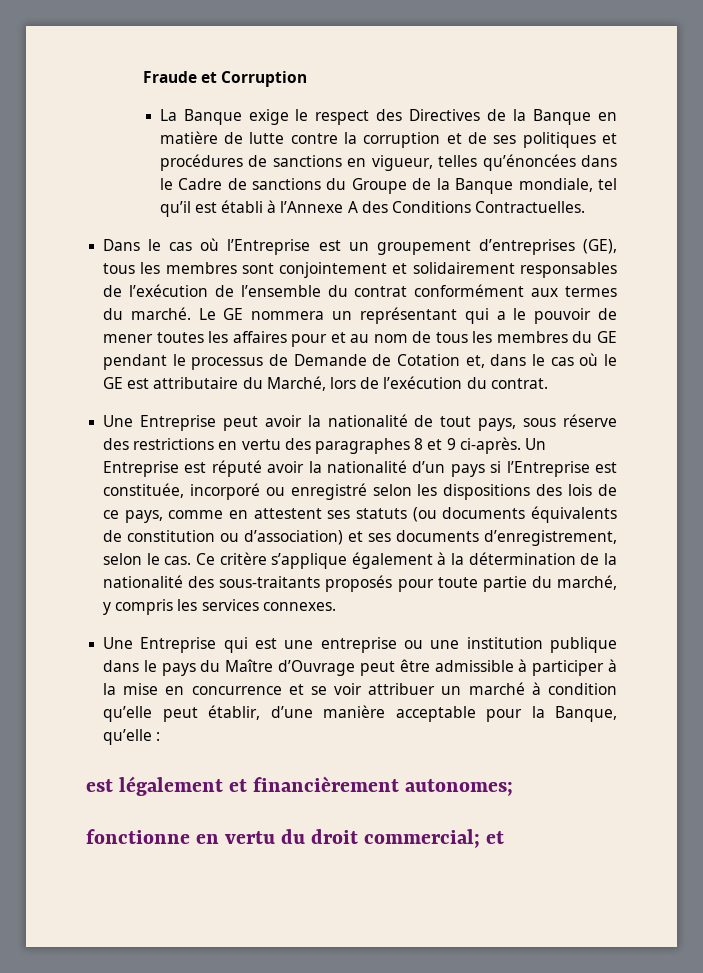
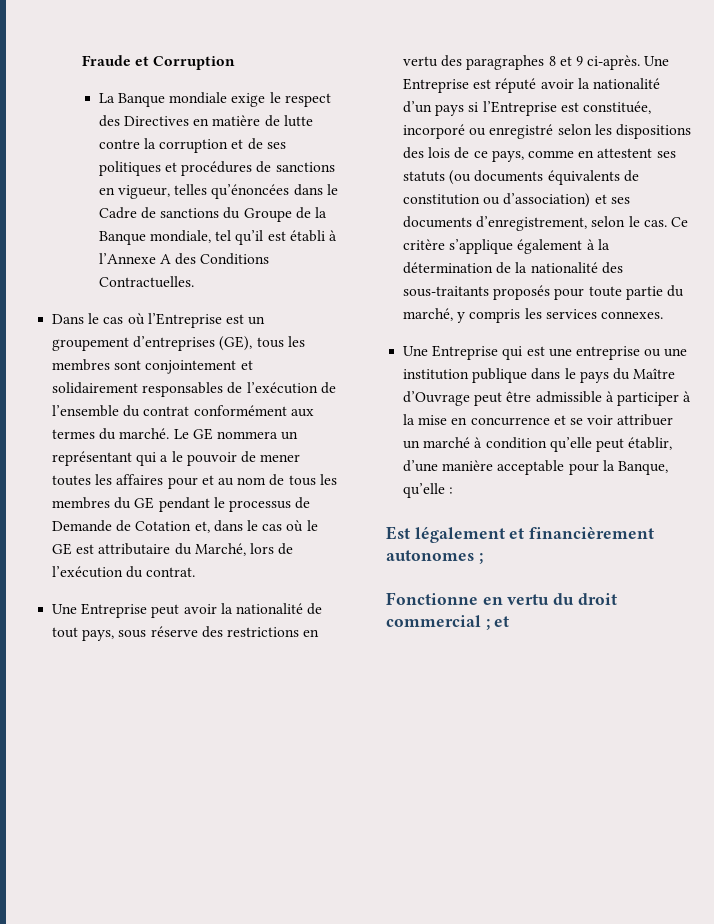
(242, 117) none -> [169,92,228,104] mondiale
[487,109,592,125] de la Banque -> (189, 121) none
[524,438,546,450] Un -> [644,56,670,66] Une
[86,779,113,792] est -> [386,526,410,540] Est
[405,779,514,796] [86,829,190,844] autonomes; // fonctionne -> [386,550,483,564] [386,592,478,605] autonomes ; // Fonctionne
[364,829,481,848] commercial; -> [386,615,490,630] commercial ;

